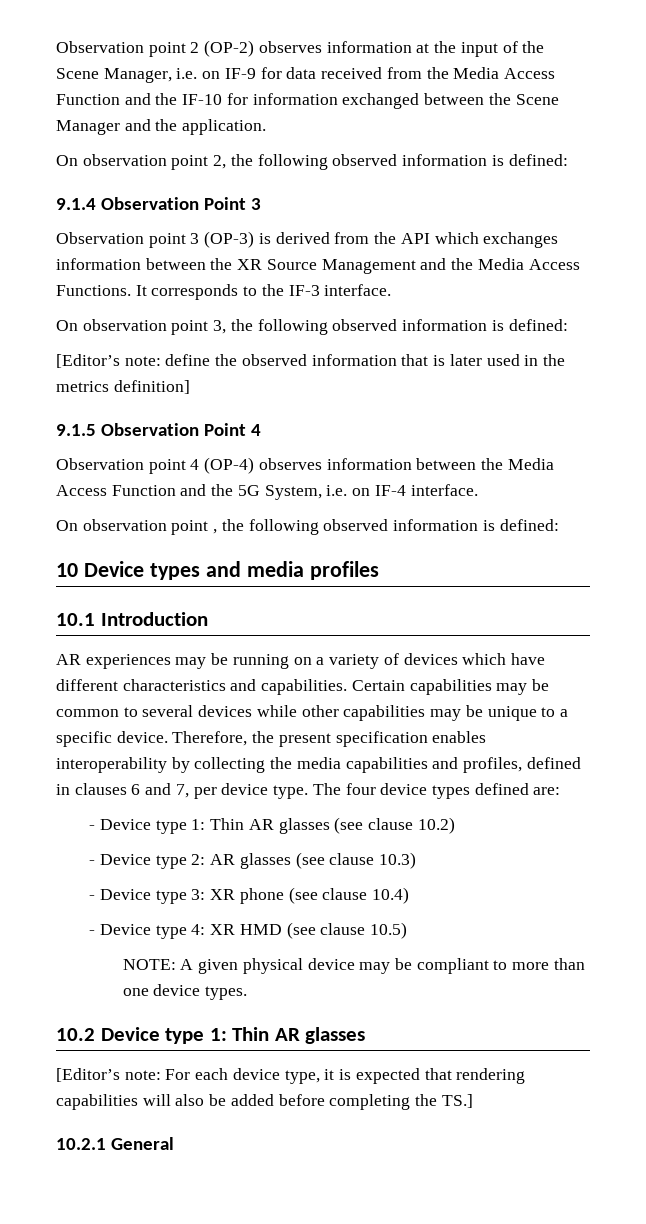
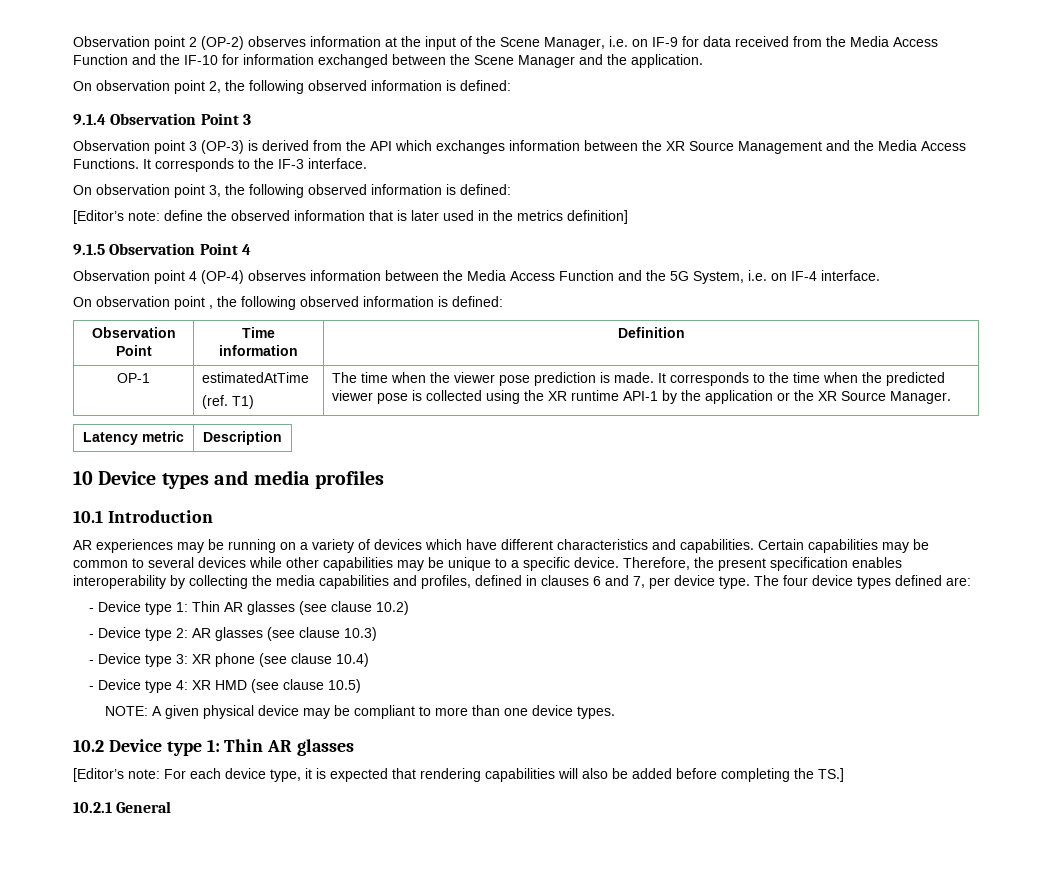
(559, 525) none -> [91,327,176,338] [115,345,152,356] [242,327,275,338] [219,345,298,356] [617,327,685,338] [117,373,150,383] [201,372,309,383] [201,395,254,409] [331,372,945,386] [331,390,951,404] [83,431,184,445] [203,431,282,445] // Observation Point | Time information | Definition // OP-1 | estimatedAtTime // (ref. T1) | The time when the viewer pose prediction is made. It corresponds to the time when the predicted viewer pose is collected using the XR runtime API-1 by the application or the XR Source Manager. // Latency metric | Description

